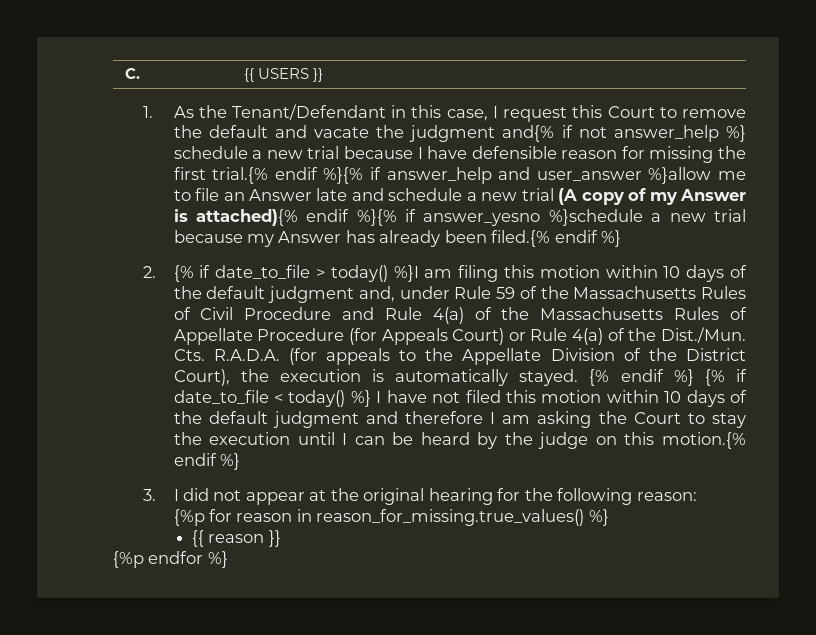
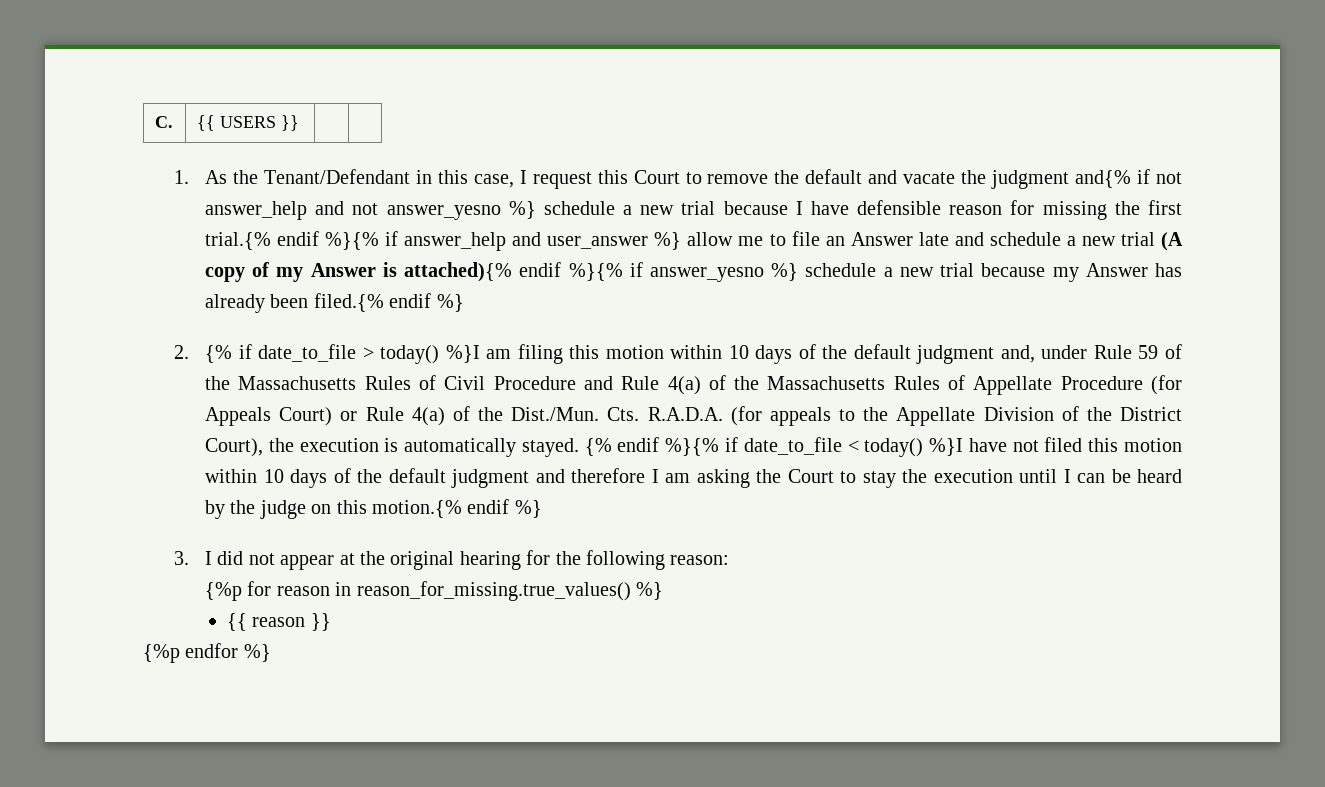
(719, 133) none -> [315,201,501,220] and not answer_yesno
[648,167,712,184] %}allow -> [654,232,734,250] %} allow
[548,209,643,226] %}schedule -> [771,263,877,281] %} schedule
[673,369,725,386] %} {% -> [665,438,720,456] %}{%
[350,390,382,407] %} I -> [929,438,964,456] %}I

